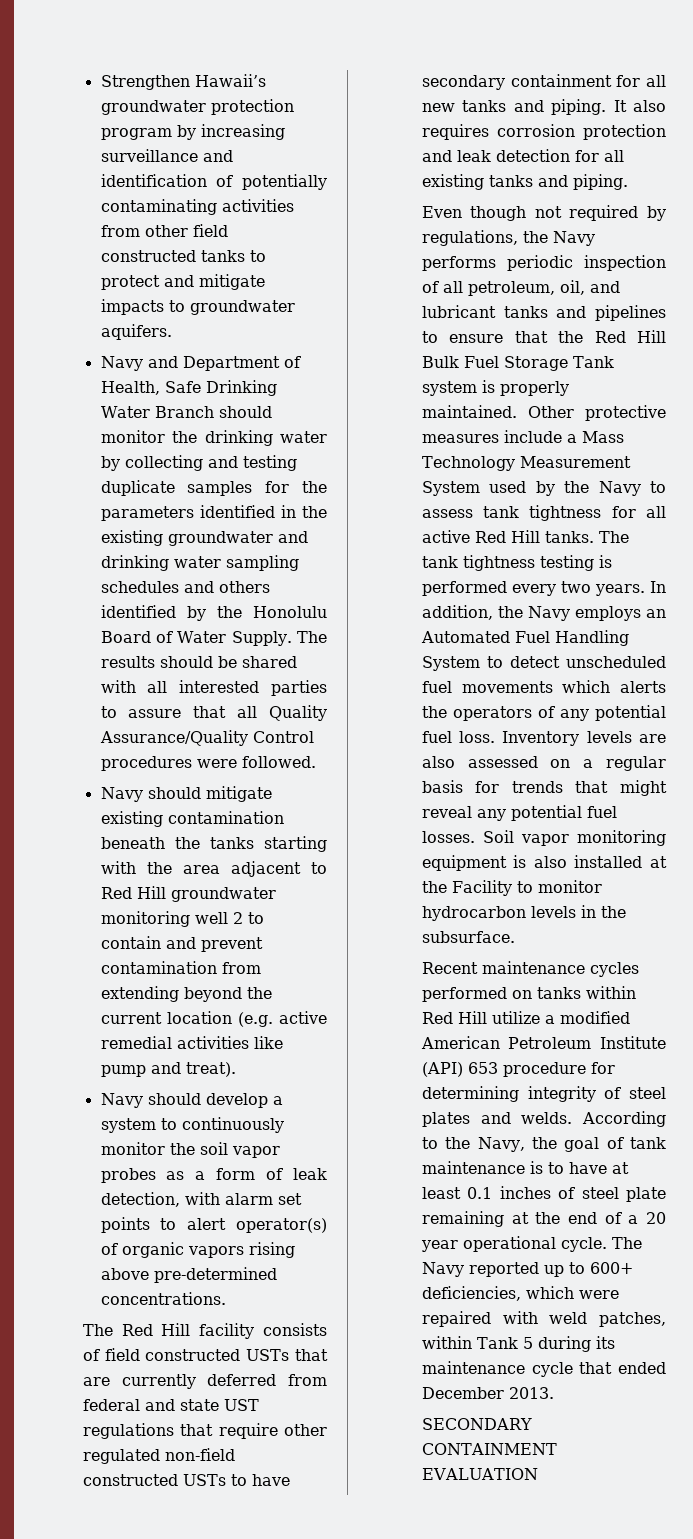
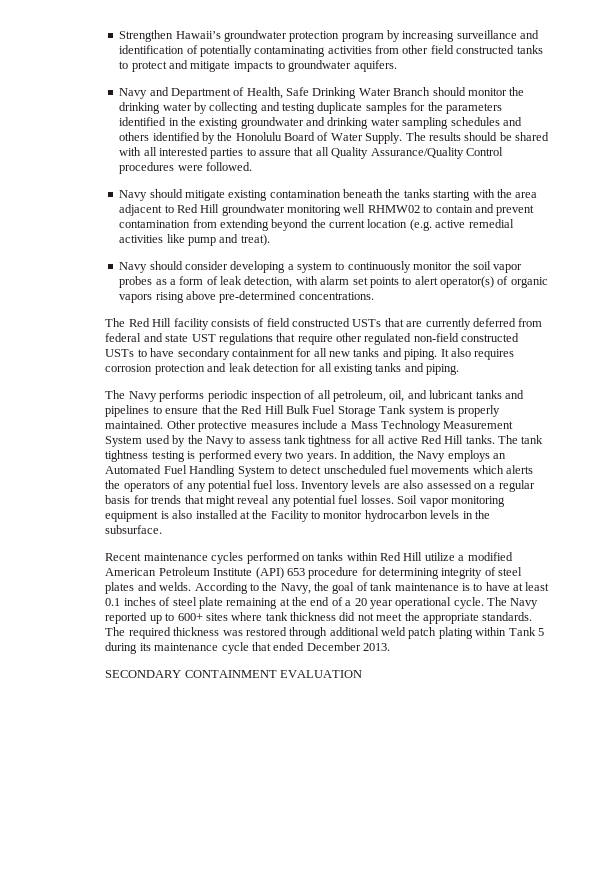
[232,912,243,924] 2 -> [367,205,420,213] RHMW02
[205,1093,268,1108] develop -> [184,261,286,273] consider developing
[421,205,666,221] [421,230,548,246] Even though not required by regulations, the -> [105,390,126,399] The
[421,1286,619,1301] [421,1311,666,1327] deficiencies, which were repaired with weld patches, -> [205,612,533,624] [105,627,473,639] sites where tank thickness did not meet the appropriate standards. The required thickness was restored through additional weld patch plating

